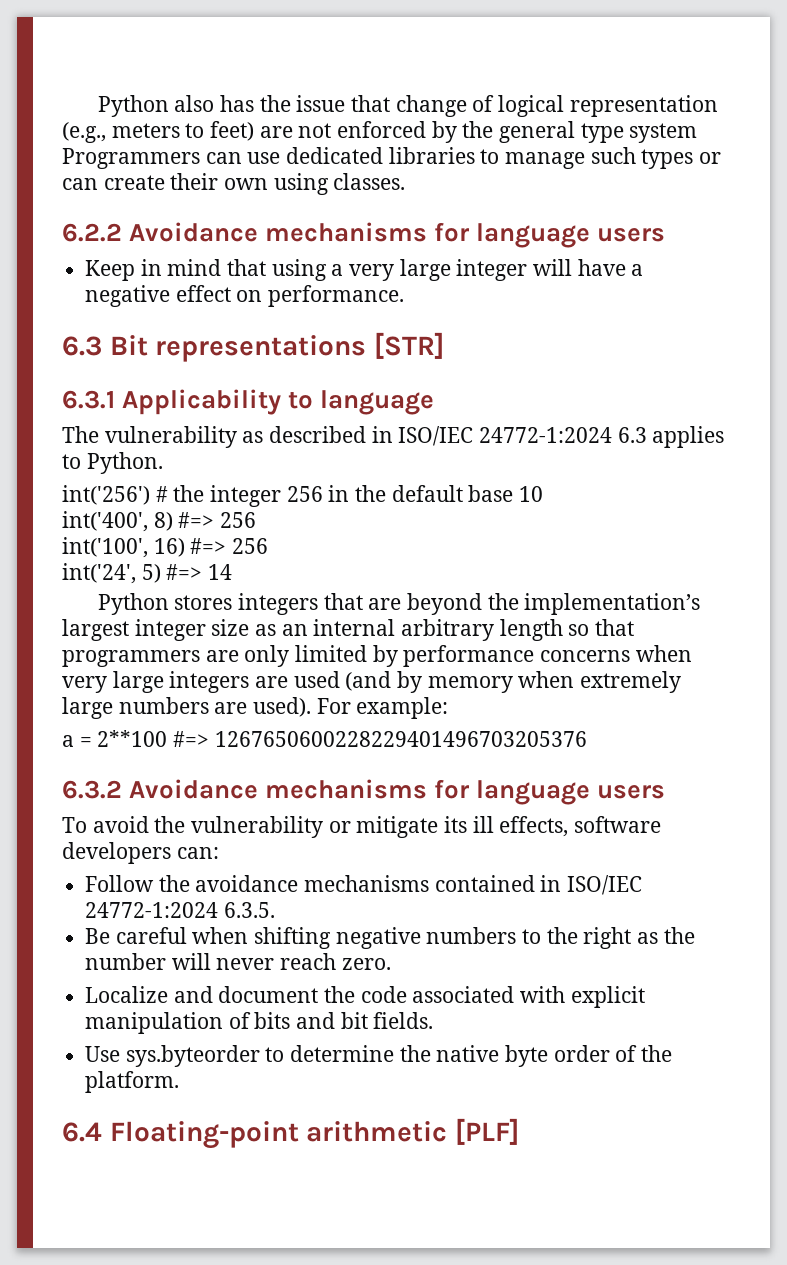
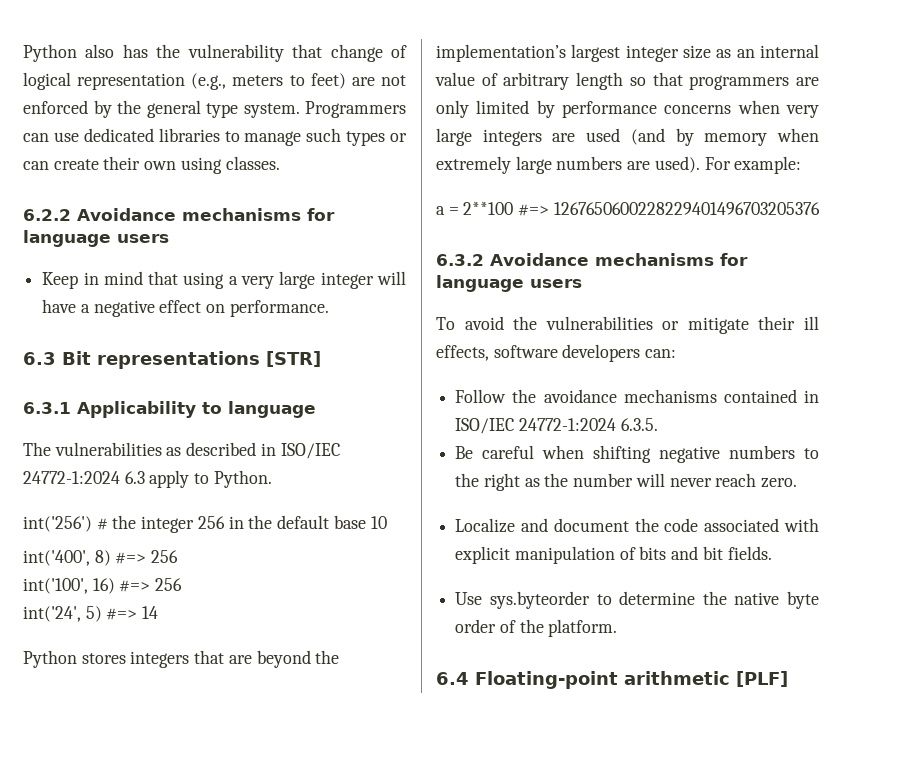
[296,95,346,112] issue -> [187,44,284,62] vulnerability
[629,123,698,143] system -> [243,103,300,118] system.
[104,426,237,448] vulnerability -> [54,442,162,456] vulnerabilities
[652,426,725,448] applies -> [149,470,190,488] apply
(396, 627) none -> [435,72,498,86] value of
[191,816,324,838] vulnerability -> [545,316,653,330] vulnerabilities
[444,816,468,833] its -> [758,316,796,330] their

